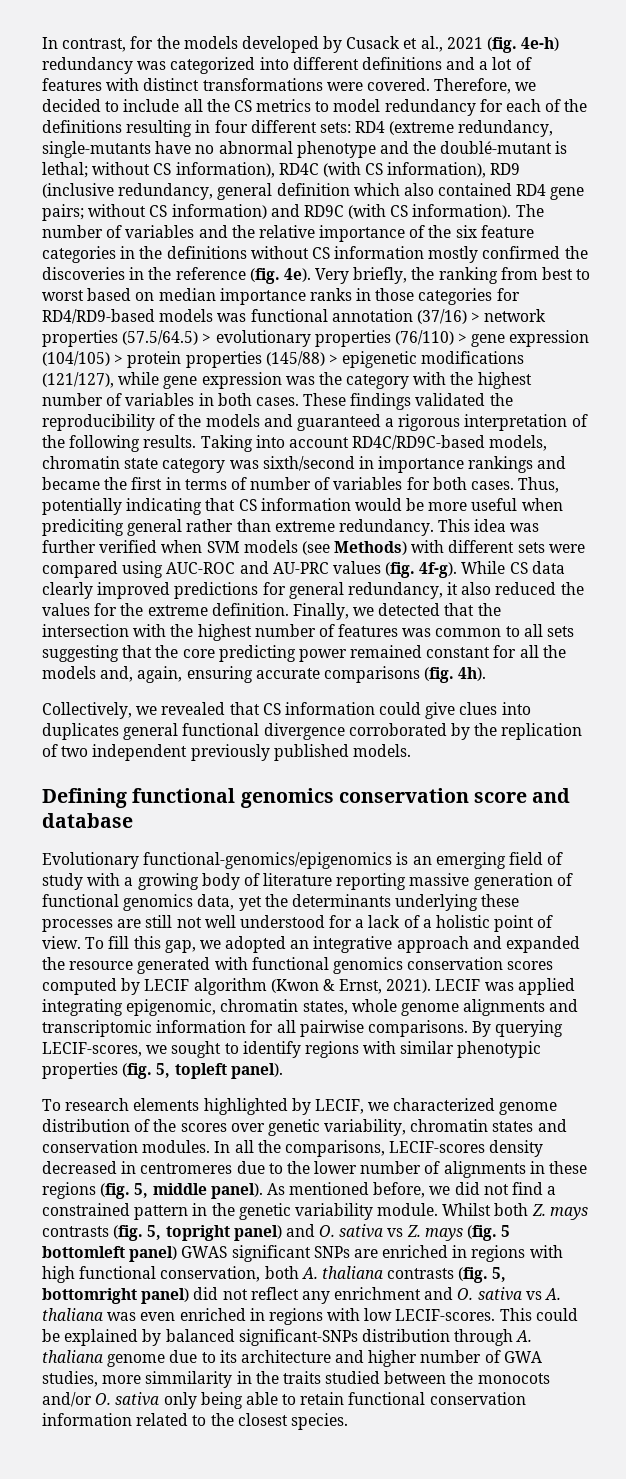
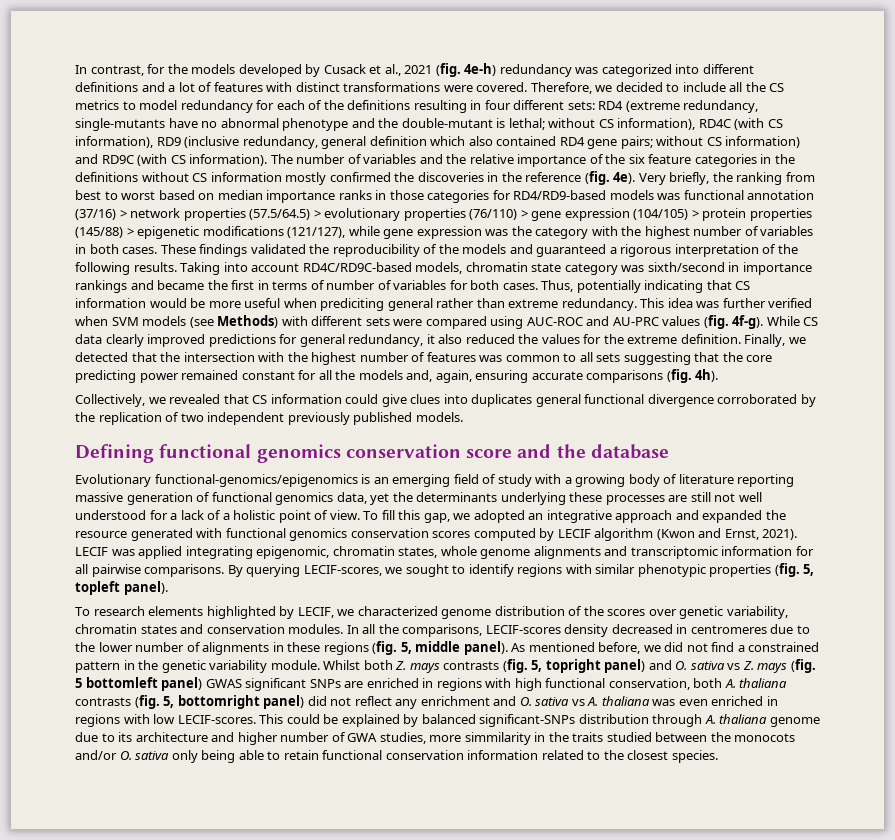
[440,141,553,154] doublé-mutant -> [401,118,493,128] double-mutant
(571, 795) none -> [556,444,586,458] the
[322,979,335,991] & -> [698,528,722,538] and

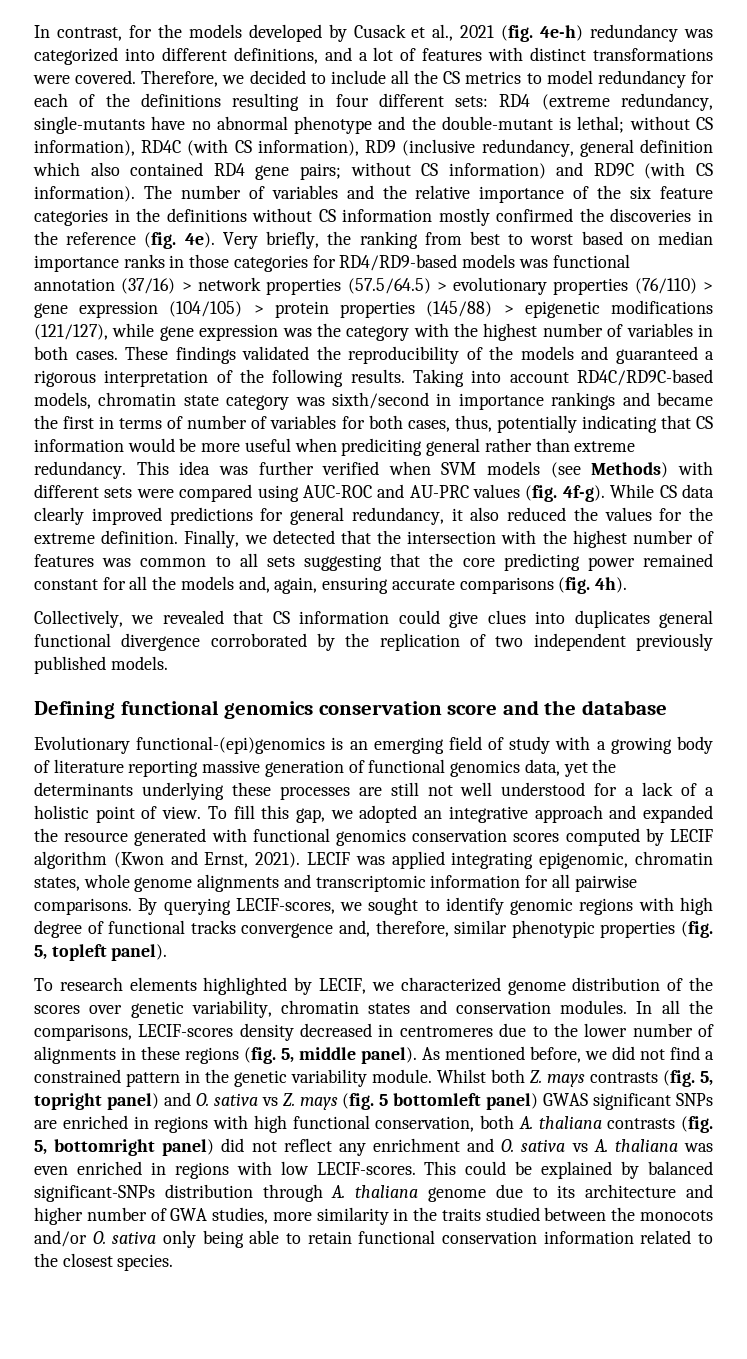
[75,82,138,92] definitions -> [233,47,318,64] definitions,
[502,280,574,292] cases. Thus, -> [407,415,492,432] cases, thus,
[154,474,358,487] functional-genomics/epigenomics -> [136,736,326,754] functional-(epi)genomics
[517,564,592,577] regions with -> [510,897,713,915] [34,920,449,938] genomic regions with high degree of functional tracks convergence and, therefore,
[464,732,531,745] simmilarity -> [316,1207,389,1225] similarity

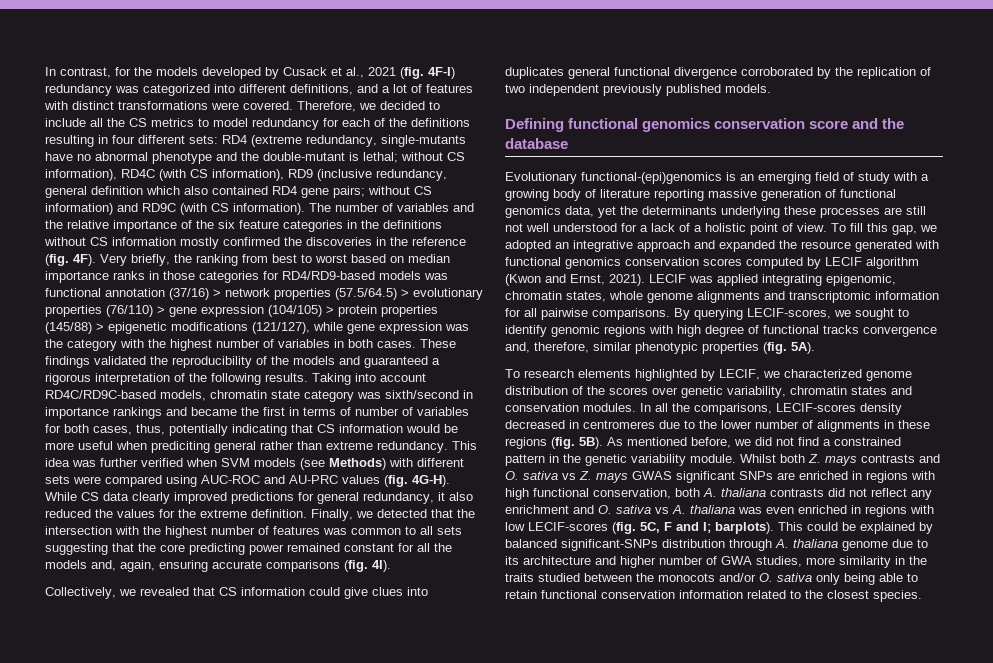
[540,25,584,41] 4e-h) -> [428,67,455,79] 4F-I)
[184,232,215,248] 4e). -> [73,254,96,266] 4F).
[562,485,605,502] 4f-g). -> [412,475,450,487] 4G-H).
[594,577,627,593] 4h). -> [372,560,391,572] 4I).
[34,944,168,961] 5, topleft panel). -> [791,342,815,354] 5A).
[281,1047,417,1064] 5, middle panel). -> [579,437,603,449] 5B).
[663,1070,713,1087] [34,1093,159,1110] (fig. 5, topright panel) -> (915, 458) none
[342,1093,539,1110] (fig. 5 bottomleft panel) -> (628, 478) none
[681,1116,713,1133] [34,1139,215,1156] (fig. 5, bottomright panel) -> (824, 492) none
[316,1162,416,1175] LECIF-scores. -> [528,522,774,534] LECIF-scores (fig. 5C, F and I; barplots).

